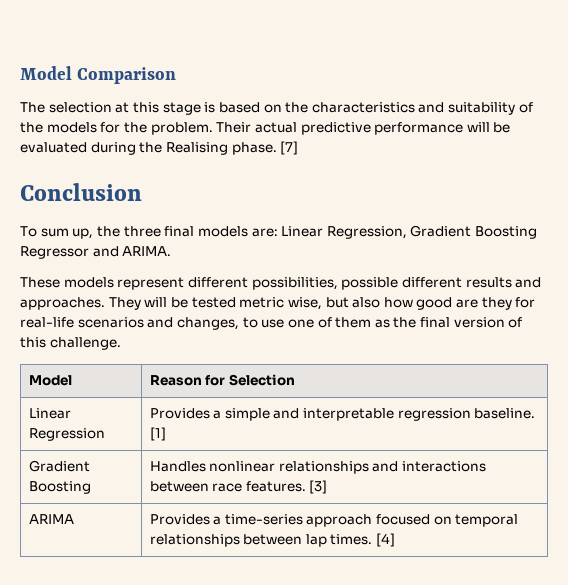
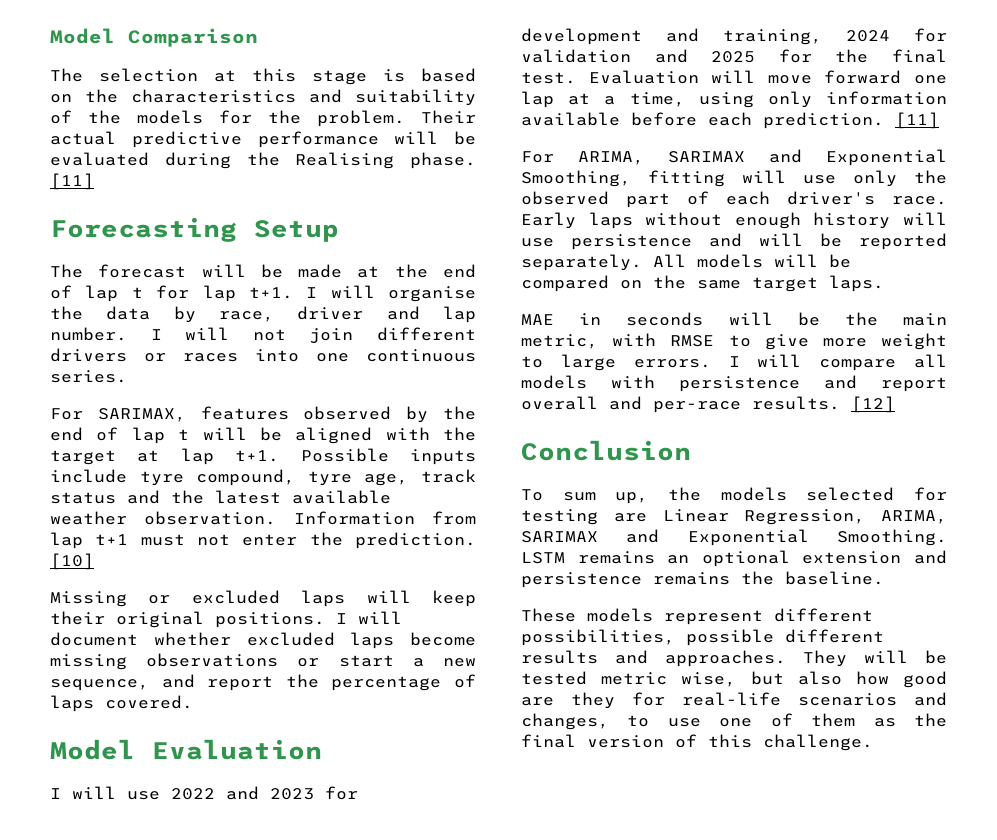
[280,141,299,155] [7] -> [50,173,94,190] [50,217,339,242] [50,264,476,278] [50,285,476,302] [50,306,476,323] [50,327,476,344] [50,348,476,362] [50,370,127,383] [50,406,477,423] [50,427,476,444] [50,448,476,465] [50,469,477,486] [50,490,391,504] [50,511,476,525] [50,532,476,549] [50,553,94,570] [50,590,476,607] [50,611,402,628] [50,632,476,649] [50,653,476,670] [50,674,476,691] [50,695,193,712] [50,739,322,760] [50,786,358,800] [521,28,947,45] [521,49,947,63] [521,70,947,84] [521,91,947,108] [521,112,939,129] [521,149,947,166] [521,170,947,187] [521,191,947,208] [521,212,947,229] [521,233,947,250] [521,254,851,271] [521,275,884,292] [521,312,947,326] [521,333,947,350] [521,354,947,371] [521,375,947,392] [521,396,895,413] [11] // Forecasting Setup // The forecast will be made at the end of lap t for lap t+1. I will organise the data by race, driver and lap number. I will not join different drivers or races into one continuous series. // For SARIMAX, features observed by the end of lap t will be aligned with the target at lap t+1. Possible inputs include tyre compound, tyre age, track status and the latest available weather observation. Information from lap t+1 must not enter the prediction. [10] // Missing or excluded laps will keep their original positions. I will document whether excluded laps become missing observations or start a new sequence, and report the percentage of laps covered. // Model Evaluation // I will use 2022 and 2023 for development and training, 2024 for validation and 2025 for the final test. Evaluation will move forward one lap at a time, using only information available before each prediction. [11] // For ARIMA, SARIMAX and Exponential Smoothing, fitting will use only the observed part of each driver's race. Early laps without enough history will use persistence and will be reported separately. All models will be compared on the same target laps. // MAE in seconds will be the main metric, with RMSE to give more weight to large errors. I will compare all models with persistence and report overall and per-race results. [12]
[123,225,538,239] [20,246,172,259] three final models are: Linear Regression, Gradient Boosting Regressor and ARIMA. -> [720,487,947,501] [521,509,947,525] [521,529,947,546] [521,550,947,567] [521,571,884,588] models selected for testing are Linear Regression, ARIMA, SARIMAX and Exponential Smoothing. LSTM remains an optional extension and persistence remains the baseline.
[28,375,72,386] [149,374,295,386] [28,408,71,419] [28,428,105,441] [149,408,536,421] [149,427,166,441] [28,460,90,472] [28,481,91,494] [149,461,487,474] [149,480,328,494] [28,514,74,524] [149,514,519,527] [149,533,396,547] // Model | Reason for Selection // Linear Regression | Provides a simple and interpretable regression baseline. [1] // Gradient Boosting | Handles nonlinear relationships and interactions between race features. [3] // ARIMA | Provides a time-series approach focused on temporal relationships between lap times. [4] -> (873, 742) none

